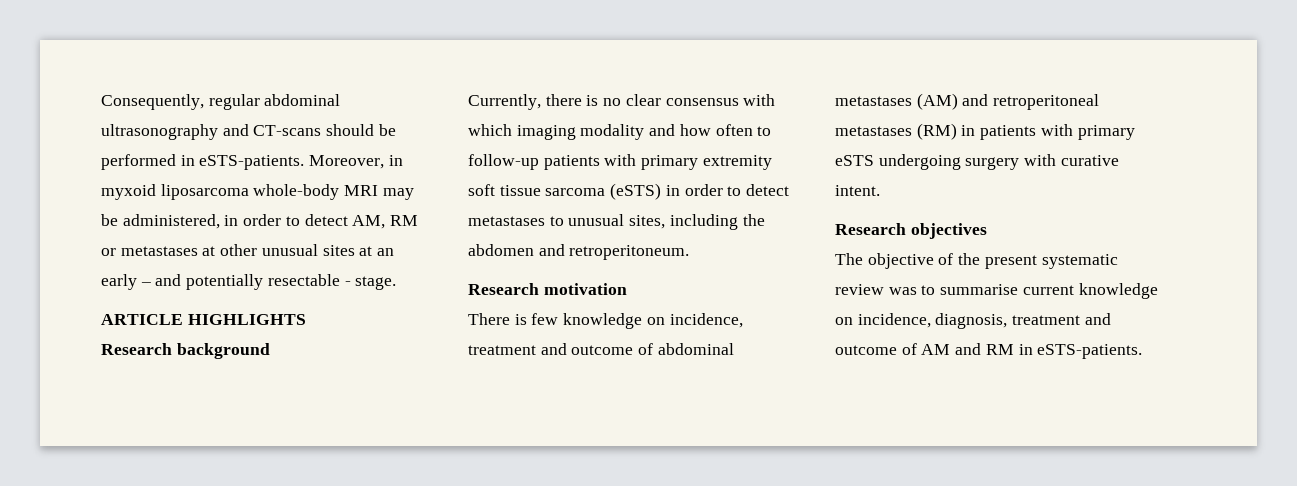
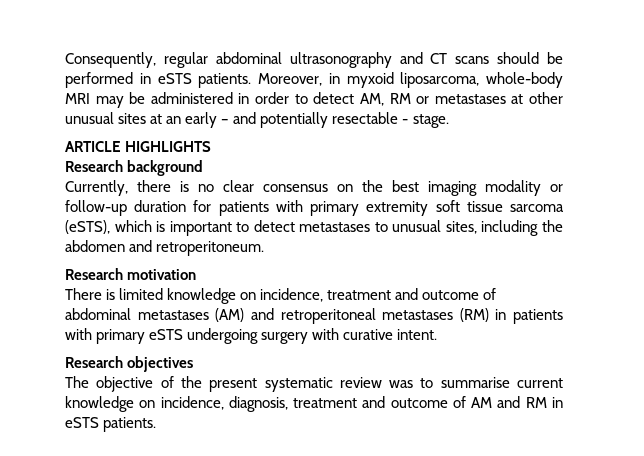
[253,125,322,136] CT-scans -> [430,53,490,64] CT scans
[199,155,305,170] eSTS-patients. -> [157,73,252,88] eSTS patients.
[160,184,249,200] liposarcoma -> [400,72,480,88] liposarcoma,
[122,214,220,229] administered, -> [150,92,233,104] administered
[743,94,776,106] [468,124,772,140] [468,154,539,170] with which imaging modality and how often to follow-up -> [337,180,563,196] [65,200,212,216] on the best imaging modality or follow-up duration for
[610,183,723,200] (eSTS) in order -> [65,220,232,236] (eSTS), which is important
[531,313,559,325] few -> [119,288,164,300] limited
[1037,344,1143,359] eSTS-patients. -> [65,417,157,432] eSTS patients.

